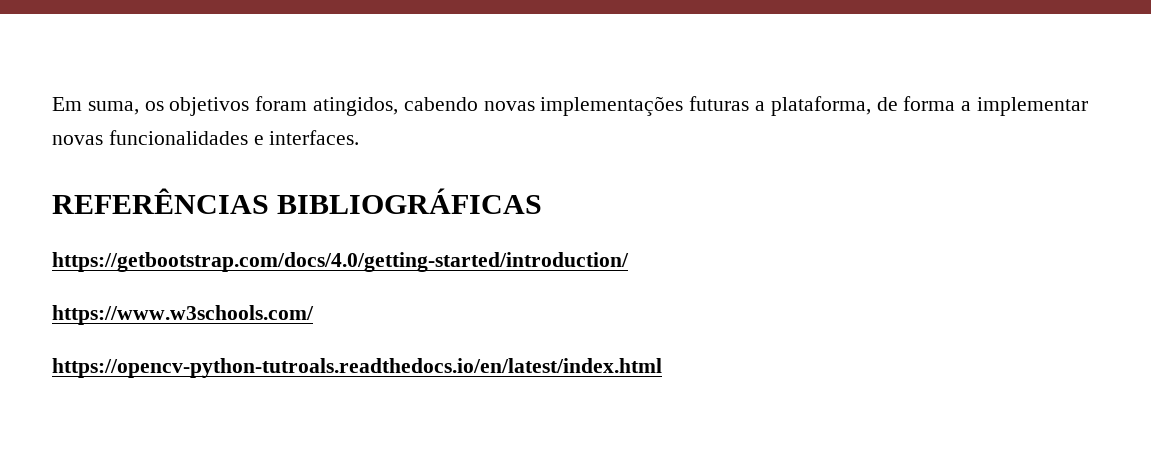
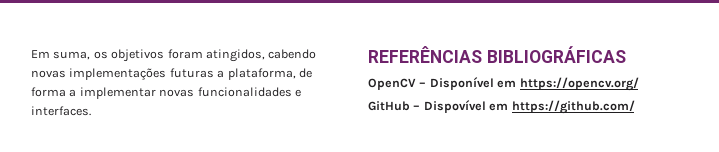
[52,252,629,272] [52,305,314,325] [52,358,662,378] https://getbootstrap.com/docs/4.0/getting-started/introduction/ // https://www.w3schools.com/ // https://opencv-python-tutroals.readthedocs.io/en/latest/index.html -> [368,77,639,91] [368,100,635,114] OpenCV – Disponível em https://opencv.org/ // GitHub – Dispovível em https://github.com/

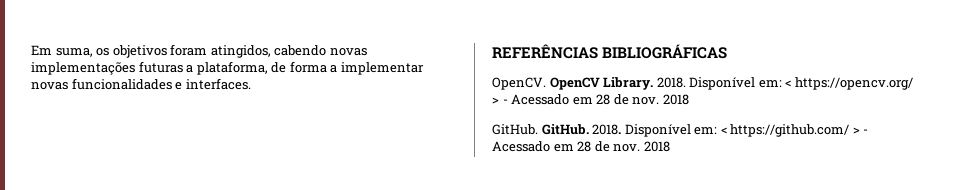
[368,77,639,91] [368,100,635,114] OpenCV – Disponível em https://opencv.org/ // GitHub – Dispovível em https://github.com/ -> [492,77,913,90] [492,94,689,105] [492,124,869,137] [492,141,670,152] OpenCV. OpenCV Library. 2018. Disponível em: < https://opencv.org/ > - Acessado em 28 de nov. 2018 // GitHub. GitHub. 2018. Disponível em: < https://github.com/ > - Acessado em 28 de nov. 2018

